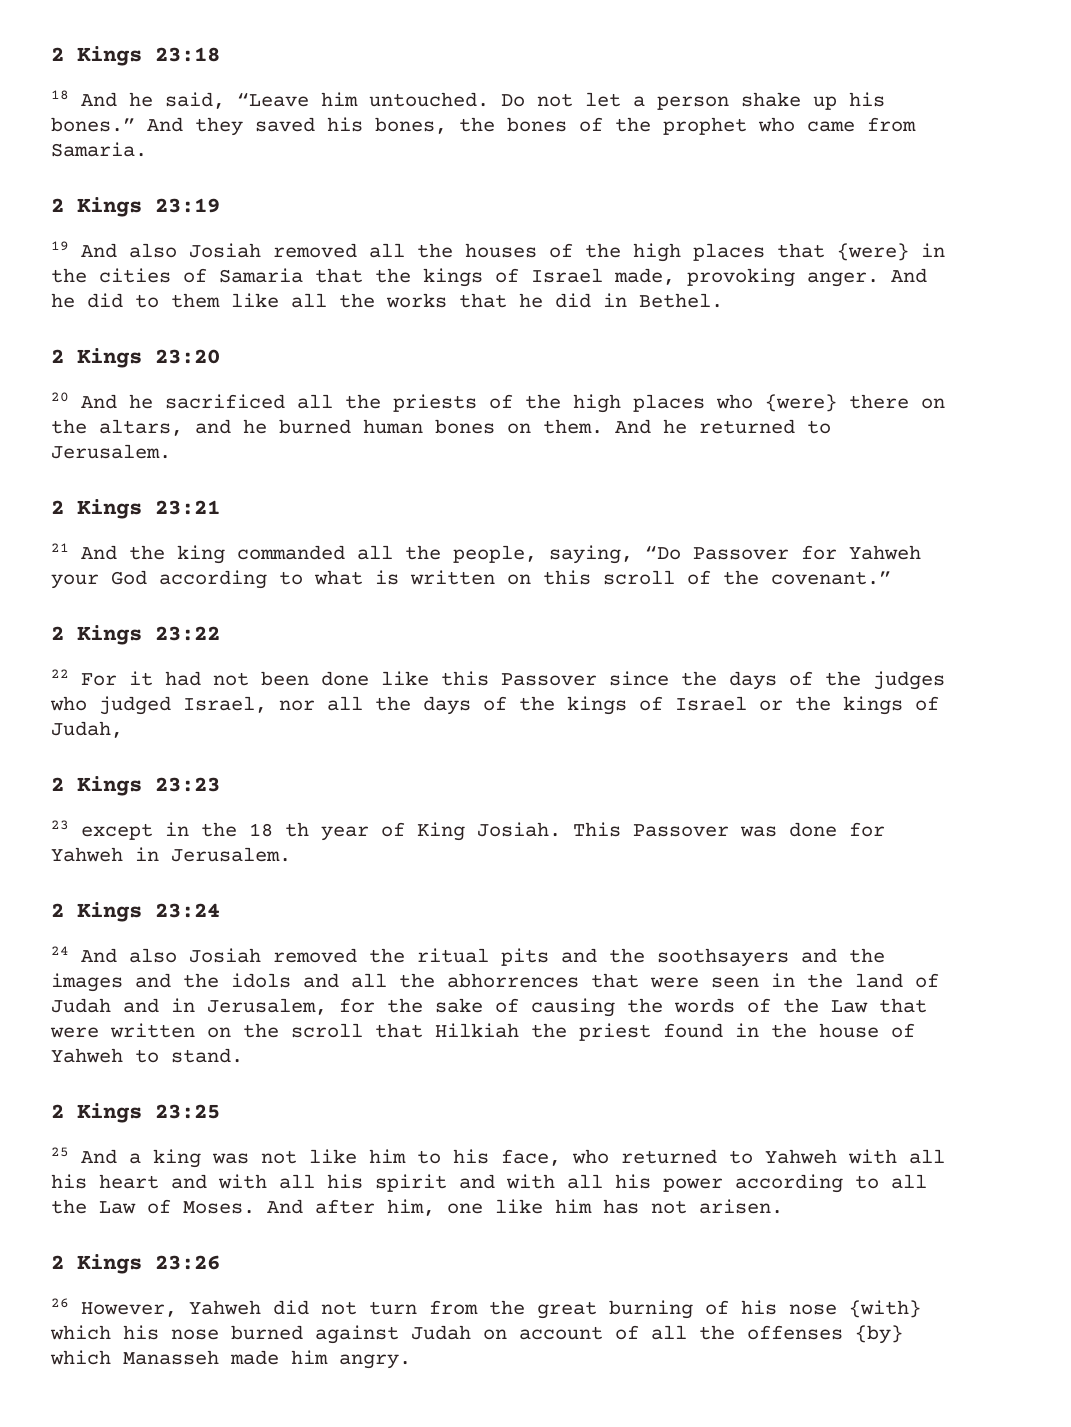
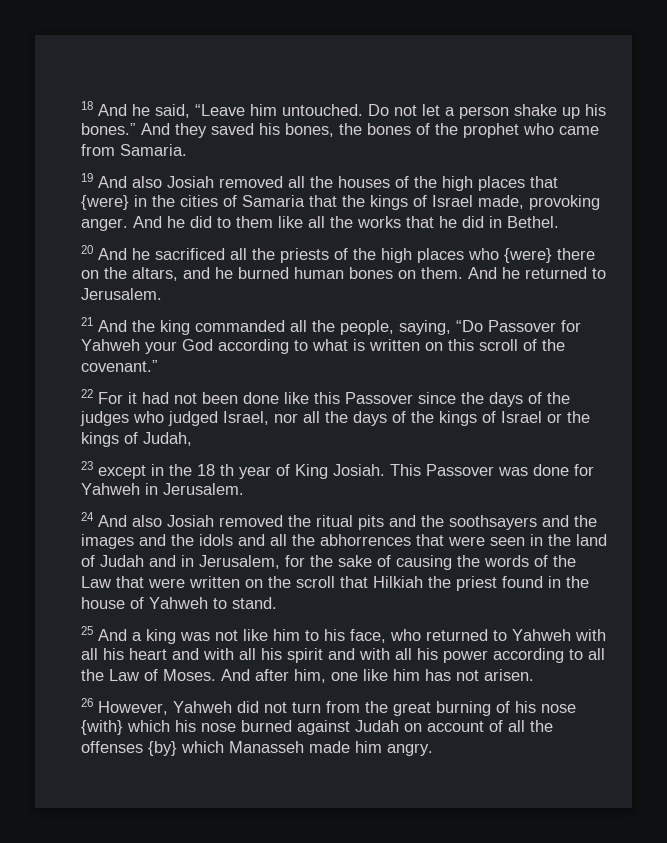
[51,46,220,66] 2 Kings 23:18 // -> (81, 105) none
[51,197,220,217] // 2 Kings 23:19 -> (187, 150) none
[51,348,220,368] // 2 Kings 23:20 -> (559, 222) none
[51,499,220,519] // 2 Kings 23:21 -> (162, 294) none
[51,625,220,645] // 2 Kings 23:22 -> (158, 366) none
[51,776,220,796] // 2 Kings 23:23 -> (192, 439) none
[51,902,220,922] // 2 Kings 23:24 -> (244, 489) none
[51,1103,220,1123] // 2 Kings 23:25 -> (277, 603) none
[51,1254,220,1274] // 2 Kings 23:26 -> (534, 675) none

